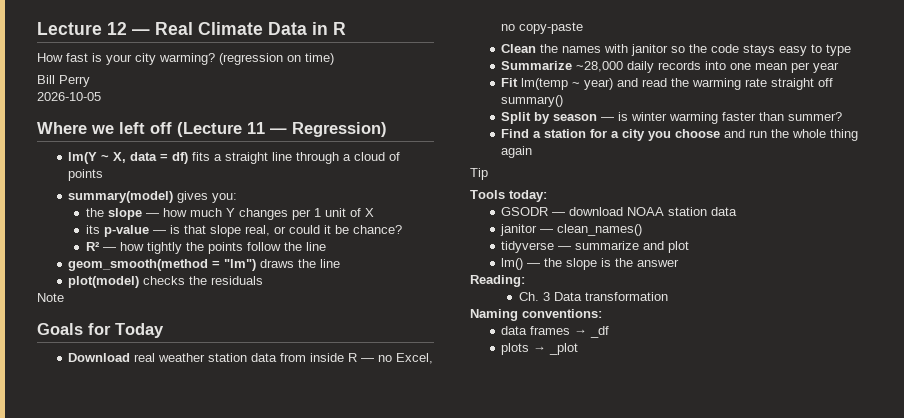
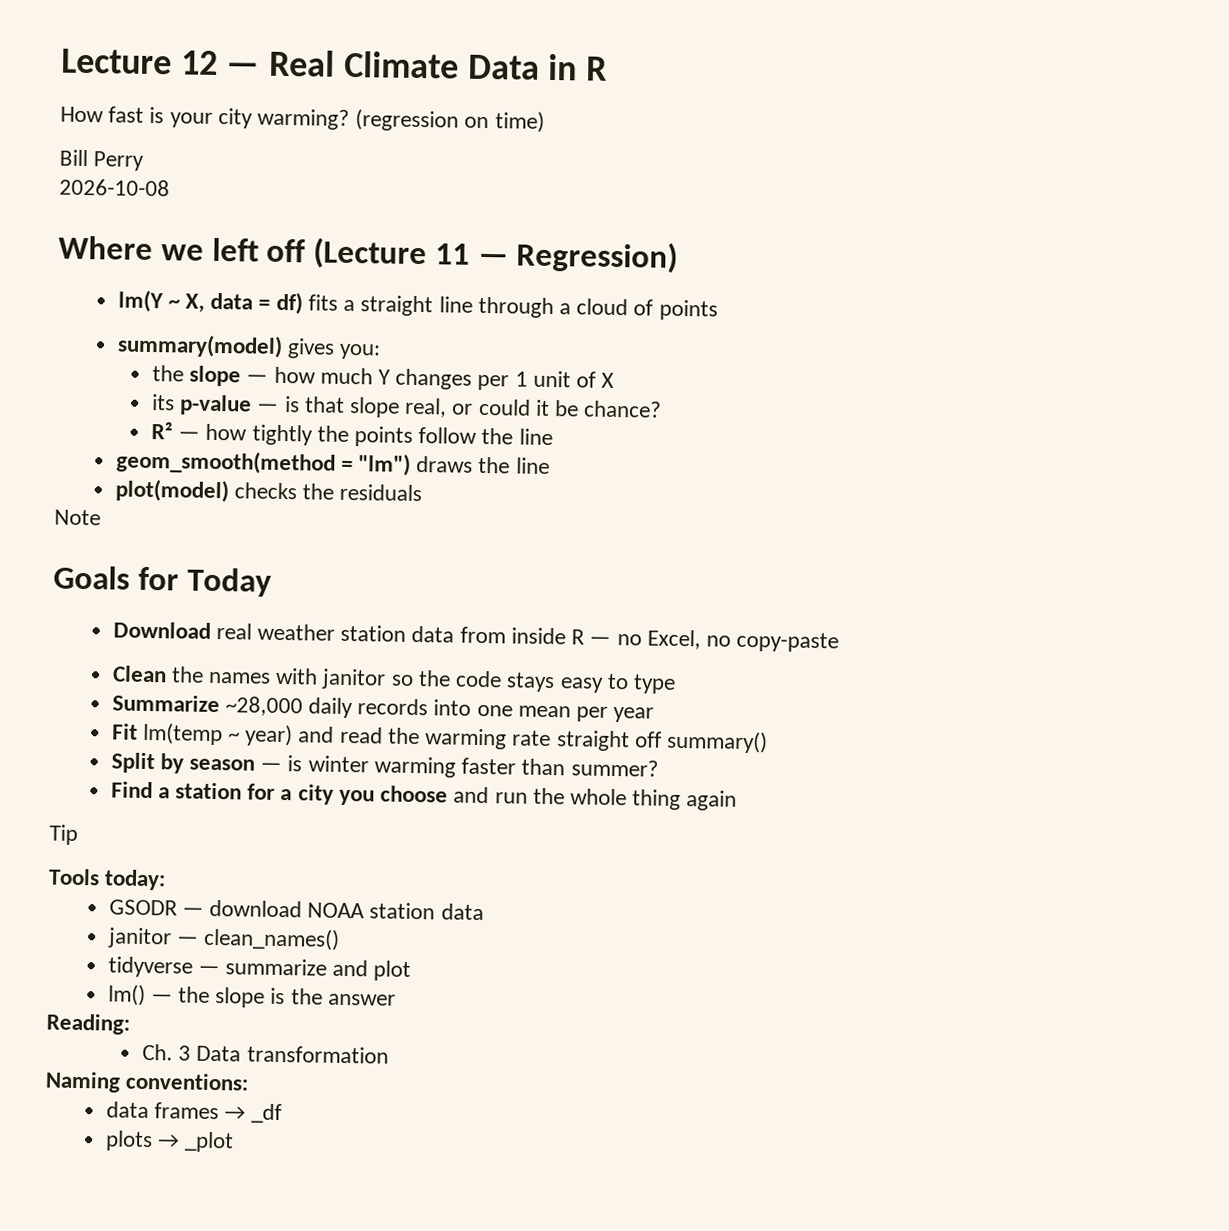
[37,92,101,101] 2026-10-05 -> [59,178,170,197] 2026-10-08

